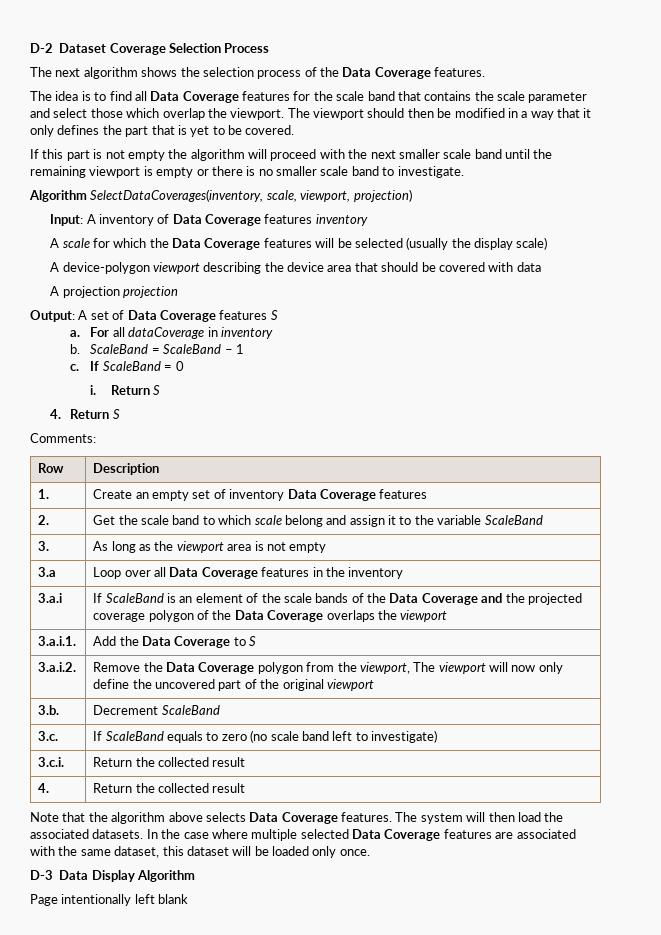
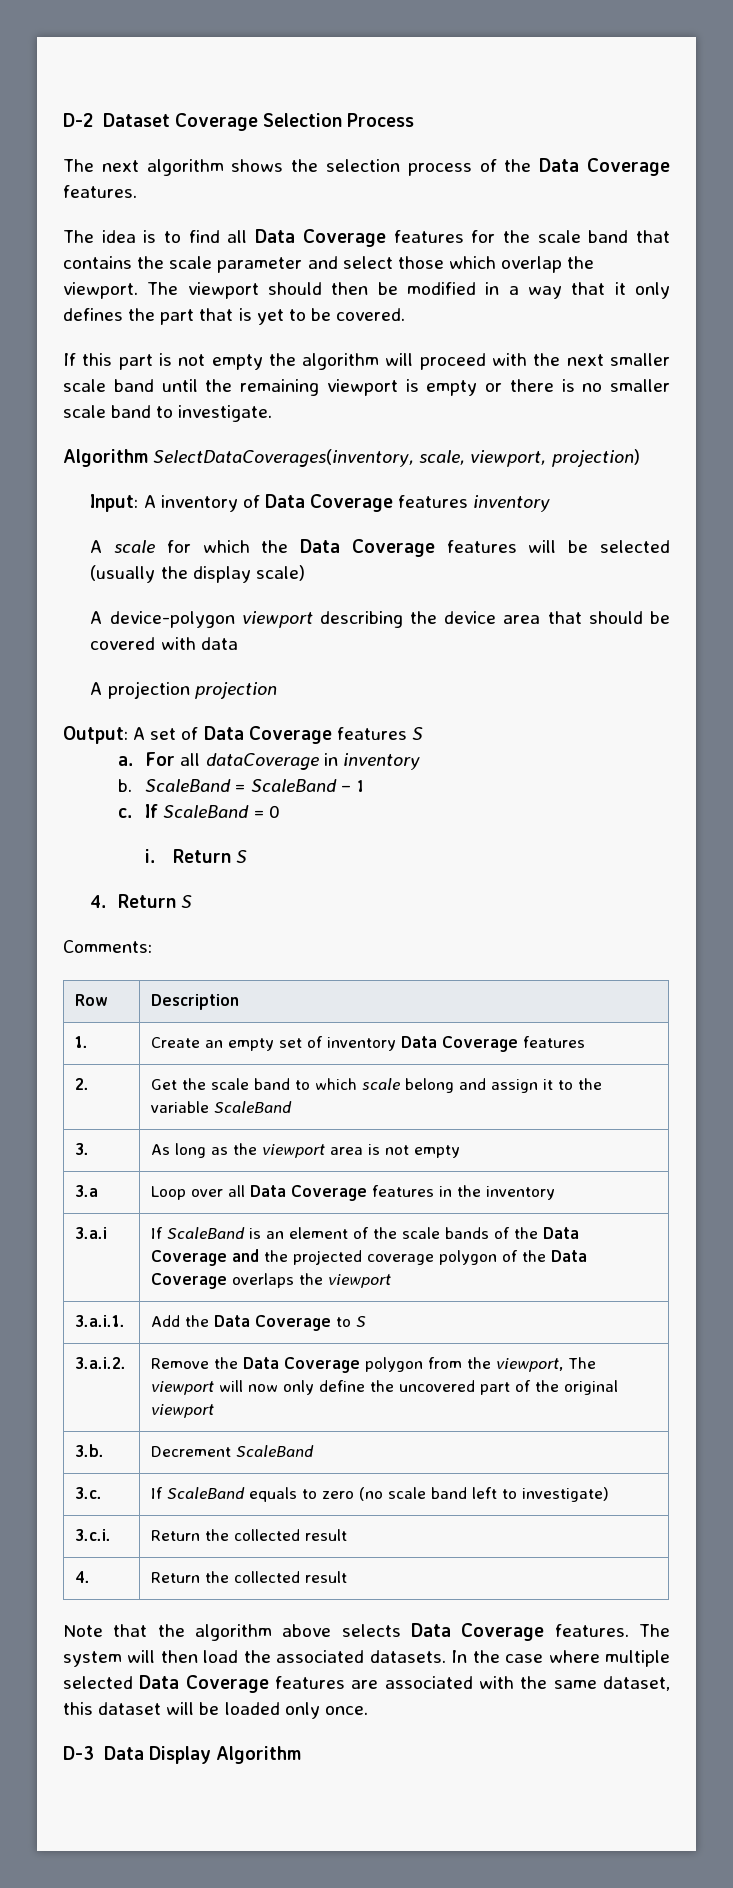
[30,894,189,906] // Page intentionally left blank -> (301, 1755) none

